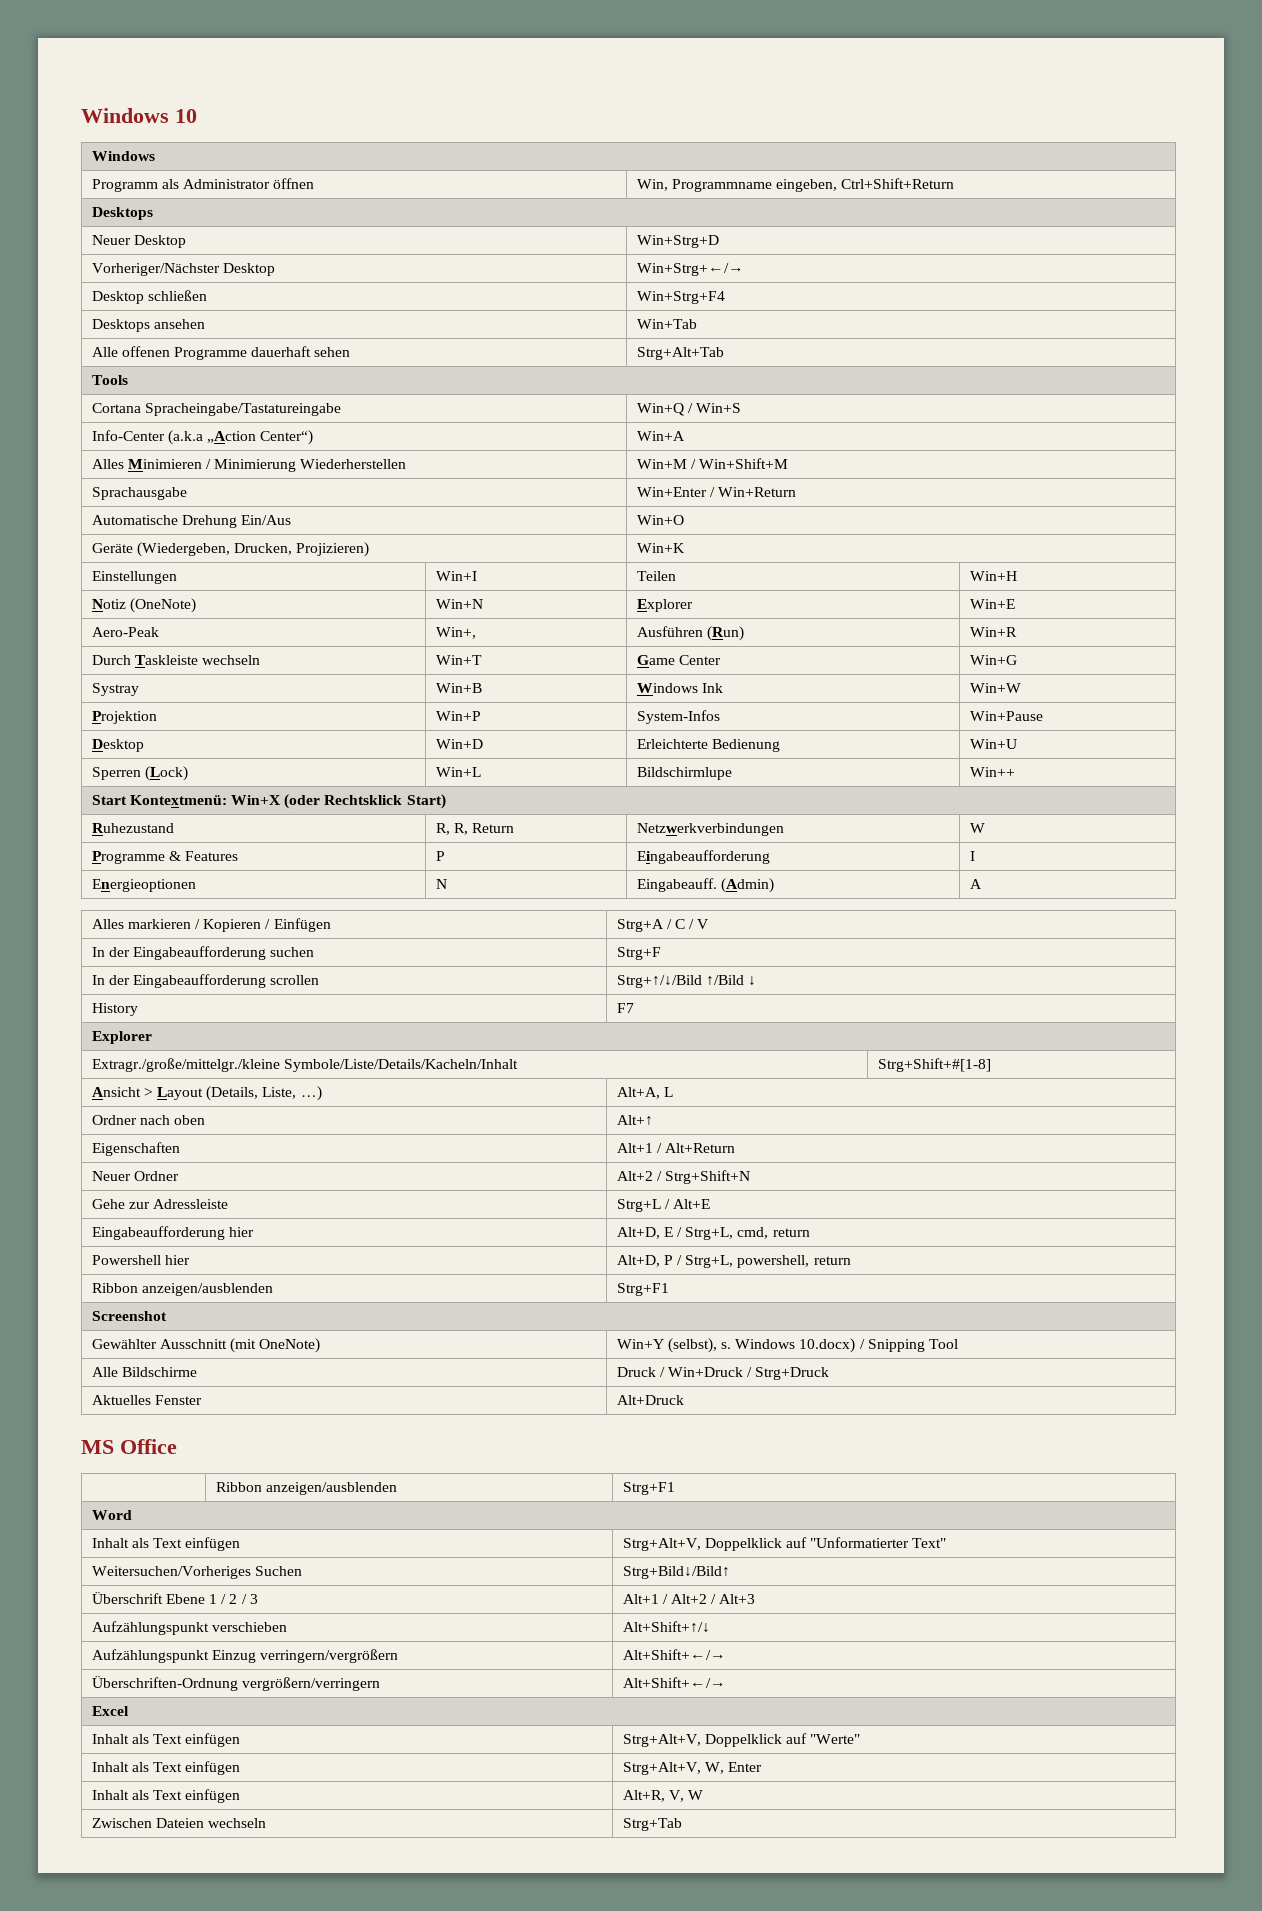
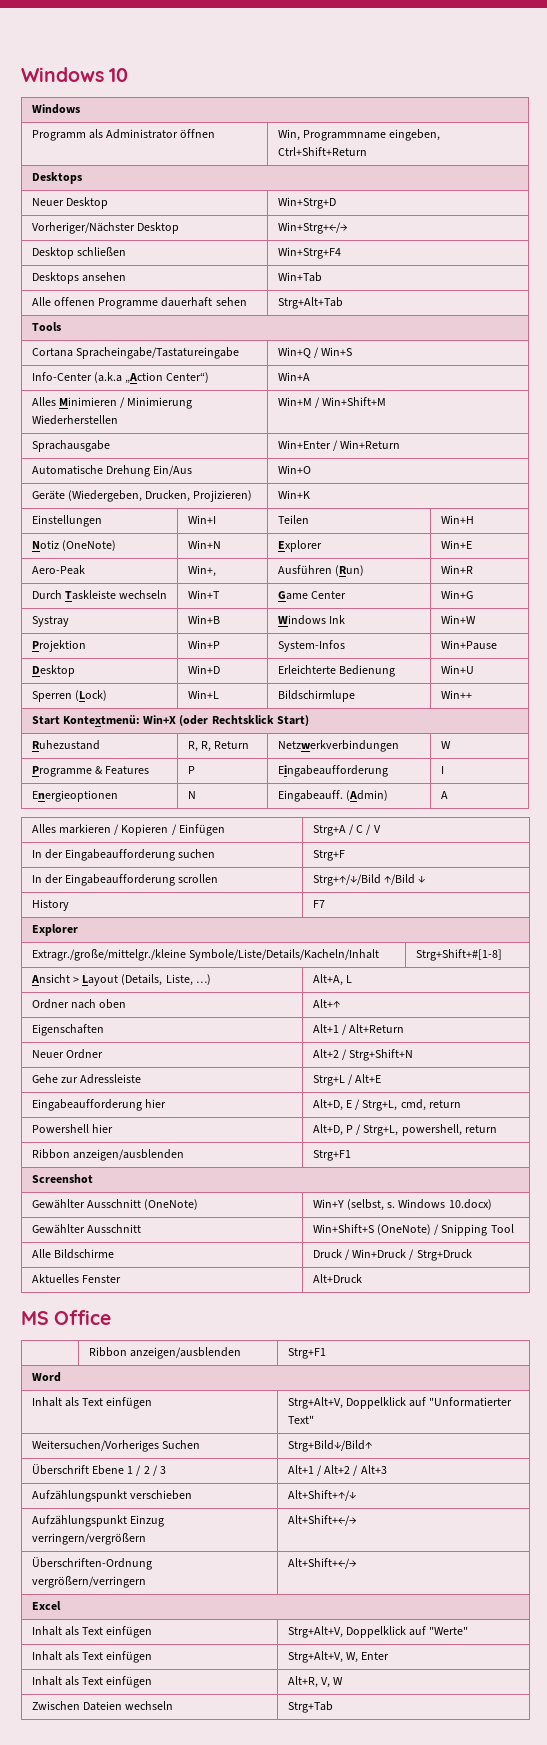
[229,1338,321,1353] (mit OneNote) -> [144,1199,199,1210] (OneNote)
[667,1338,717,1353] (selbst), -> [346,1199,384,1211] (selbst,
(856, 1345) none -> [31,1224,141,1234] [312,1224,431,1235] // Gewählter Ausschnitt | Win+Shift+S (OneNote)

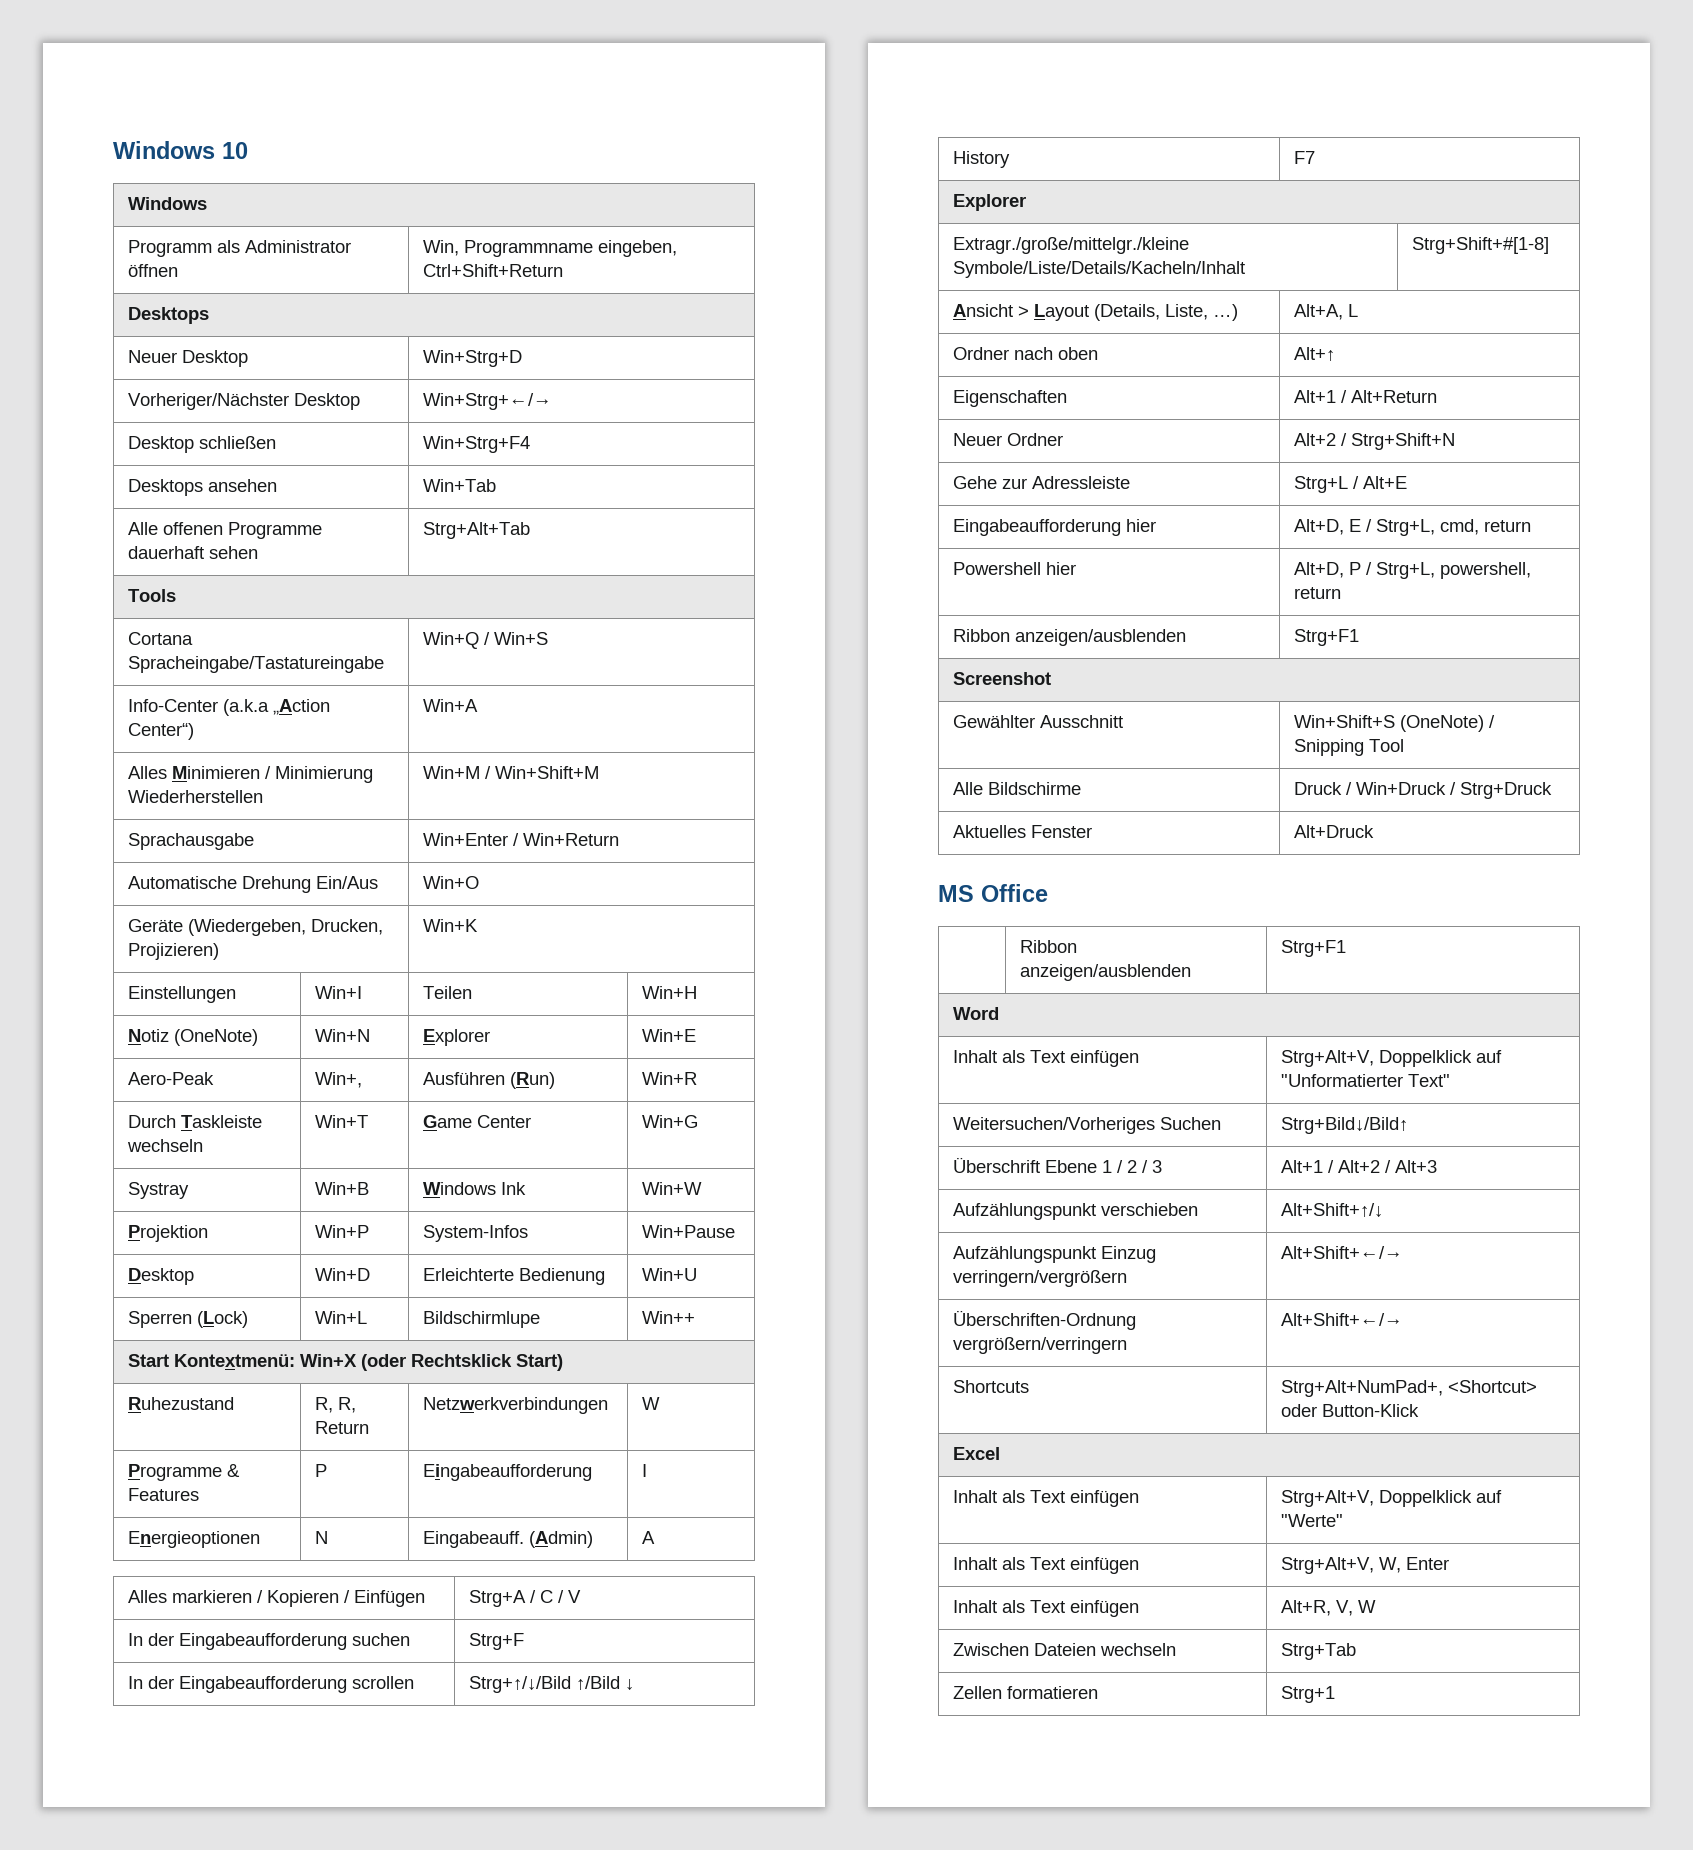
[31,1199,199,1210] [312,1199,492,1211] // Gewählter Ausschnitt (OneNote) | Win+Y (selbst, s. Windows 10.docx) -> (1052, 678) none
(357, 1563) none -> [953,1380,1030,1393] [1281,1380,1538,1397] [1281,1404,1420,1417] // Shortcuts | Strg+Alt+NumPad+, <Shortcut> oder Button-Klick
(333, 1707) none -> [953,1686,1099,1699] [1281,1686,1336,1703] // Zellen formatieren | Strg+1

